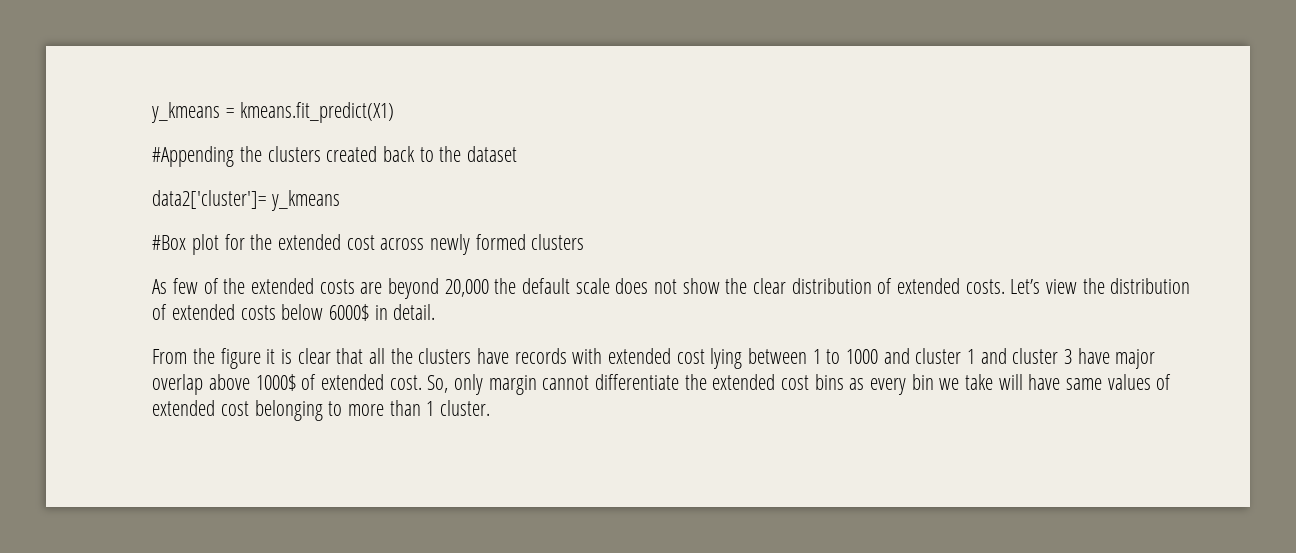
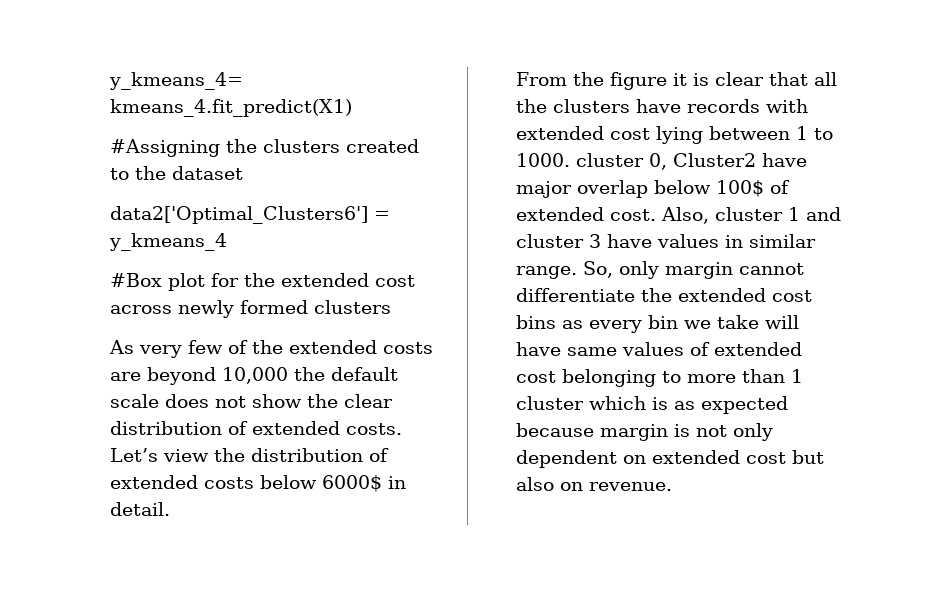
[151,102,394,123] [152,146,235,167] y_kmeans = kmeans.fit_predict(X1) // #Appending -> [109,72,244,90] [110,99,353,117] [110,139,221,157] y_kmeans_4= kmeans_4.fit_predict(X1) // #Assigning
[382,146,415,162] back -> (420, 146) none
[152,190,340,211] data2['cluster']= y_kmeans -> [110,206,391,224] [109,233,228,251] data2['Optimal_Clusters6'] = y_kmeans_4
(168, 286) none -> [139,345,183,358] very
[444,279,489,297] 20,000 -> [222,367,289,384] 10,000
[845,348,910,364] 1000 and -> [516,153,808,170] [516,180,791,198] [516,207,710,224] 1000. cluster 0, Cluster2 have major overlap below 100$ of extended cost. Also,
[1115,349,1156,369] [152,374,422,395] major overlap above 1000$ of extended cost. -> [657,234,817,248] [516,266,578,279] values in similar range.
[439,400,490,416] cluster. -> [516,396,789,414] [516,423,774,441] [516,450,825,468] [516,477,673,491] cluster which is as expected because margin is not only dependent on extended cost but also on revenue.

